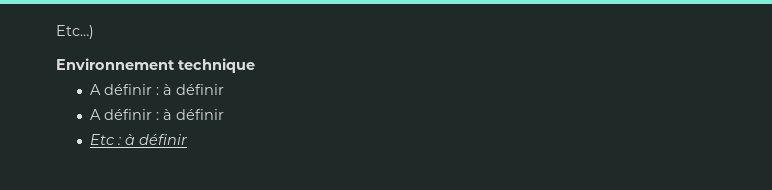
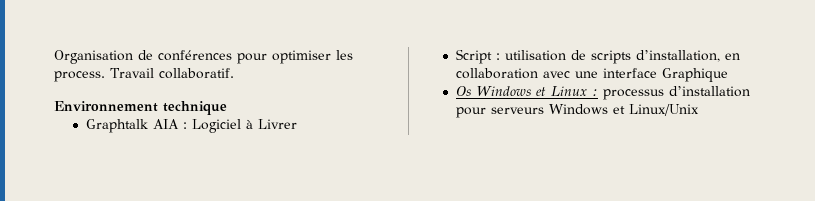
[56,25,94,39] [56,58,255,73] [90,84,225,95] [90,109,225,120] [90,134,189,145] Etc…) // Environnement technique // A définir : à définir // A définir : à définir // Etc : à définir -> [54,50,353,64] [54,68,234,82] [54,101,227,115] [85,119,297,133] [455,49,740,64] [455,68,728,82] [455,86,750,100] [455,104,699,118] Organisation de conférences pour optimiser les process. Travail collaboratif. // Environnement technique // Graphtalk AIA : Logiciel à Livrer // Script : utilisation de scripts d’installation, en collaboration avec une interface Graphique // Os Windows et Linux : processus d’installation pour serveurs Windows et Linux/Unix

